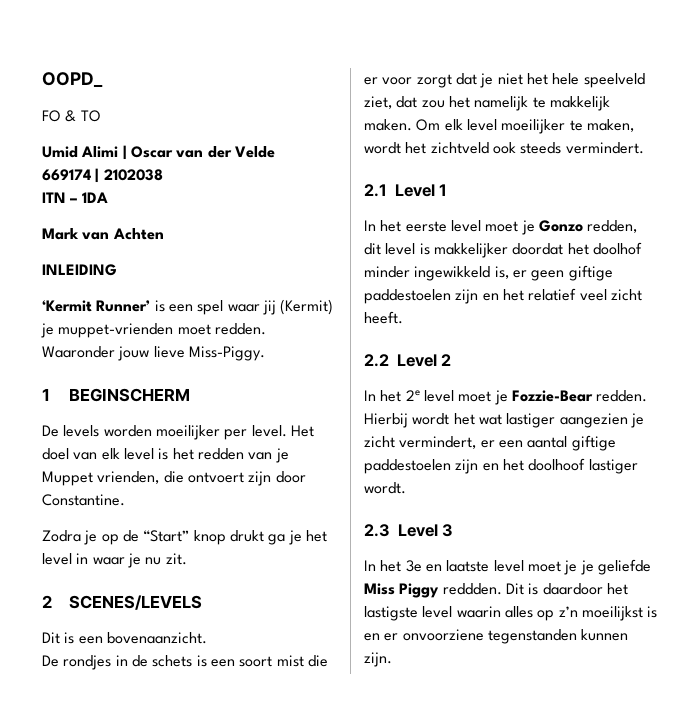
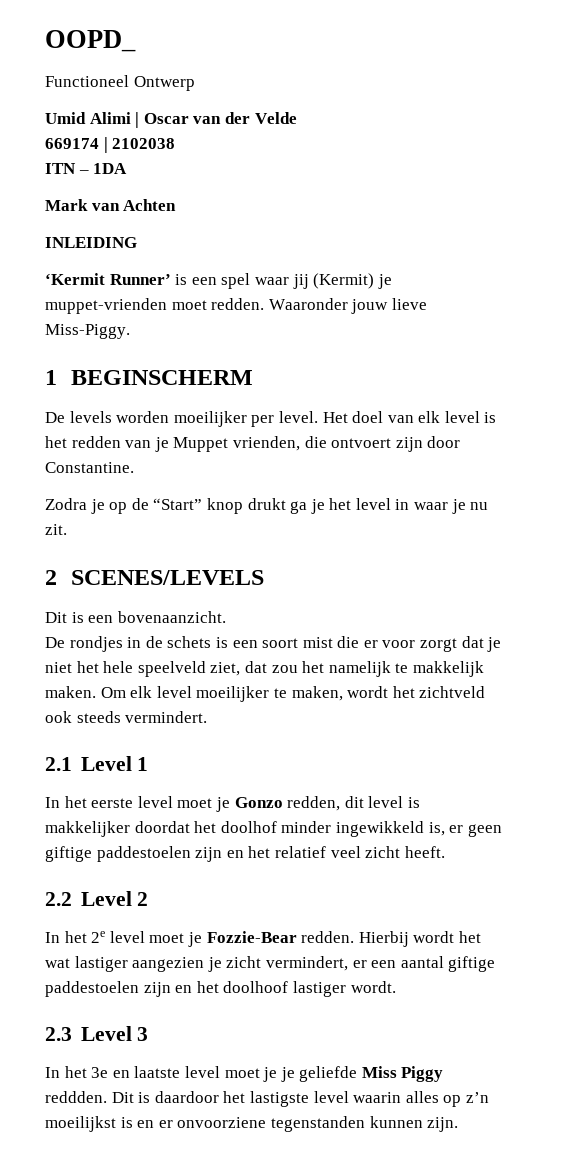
[42,110,101,122] FO & TO -> [45,75,195,91] Functioneel Ontwerp

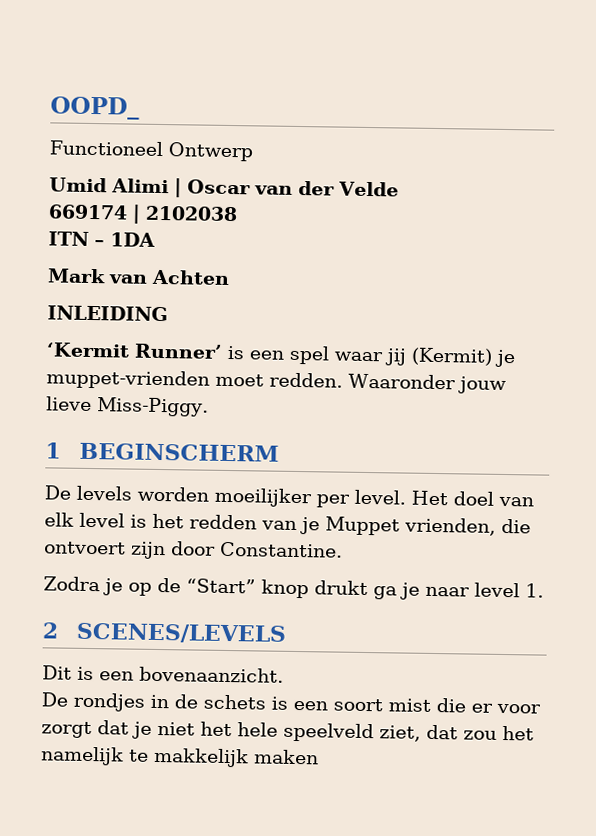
[329,498,489,514] [45,524,67,535] het level in waar je nu zit. -> [425,582,544,598] naar level 1.
[45,686,486,702] [45,711,208,723] [45,756,149,771] [45,796,420,812] [45,821,502,837] [45,846,445,862] [45,891,149,906] [45,931,481,947] [45,956,496,972] [45,981,396,997] [45,1026,149,1041] [45,1066,444,1082] [45,1091,489,1107] [45,1116,459,1132] maken. Om elk level moeilijker te maken, wordt het zichtveld ook steeds vermindert. // 2.1 Level 1 // In het eerste level moet je Gonzo redden, dit level is makkelijker doordat het doolhof minder ingewikkeld is, er geen giftige paddestoelen zijn en het relatief veel zicht heeft. // 2.2 Level 2 // In het 2e level moet je Fozzie-Bear redden. Hierbij wordt het wat lastiger aangezien je zicht vermindert, er een aantal giftige paddestoelen zijn en het doolhoof lastiger wordt. // 2.3 Level 3 // In het 3e en laatste level moet je je geliefde Miss Piggy reddden. Dit is daardoor het lastigste level waarin alles op z’n moeilijkst is en er onvoorziene tegenstanden kunnen zijn. -> [253,749,319,765] maken

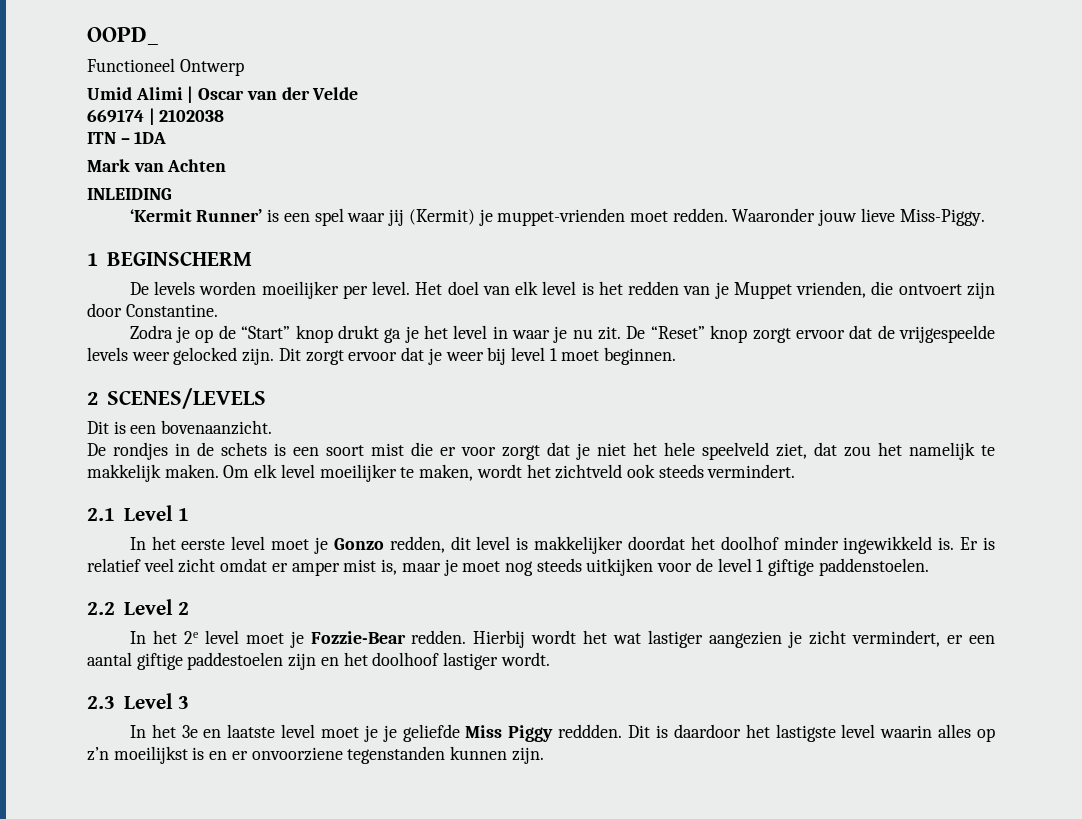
[425,582,544,598] naar level 1. -> [423,325,996,343] [87,347,677,365] het level in waar je nu zit. De “Reset” knop zorgt ervoor dat de vrijgespeelde levels weer gelocked zijn. Dit zorgt ervoor dat je weer bij level 1 moet beginnen.
[253,749,319,765] maken -> [164,464,796,482] [87,505,190,521] [129,536,995,554] [87,558,929,576] [87,599,190,615] [129,630,996,648] [87,652,550,670] [87,693,190,709] [129,724,995,742] [87,746,544,764] maken. Om elk level moeilijker te maken, wordt het zichtveld ook steeds vermindert. // 2.1 Level 1 // In het eerste level moet je Gonzo redden, dit level is makkelijker doordat het doolhof minder ingewikkeld is. Er is relatief veel zicht omdat er amper mist is, maar je moet nog steeds uitkijken voor de level 1 giftige paddenstoelen. // 2.2 Level 2 // In het 2e level moet je Fozzie-Bear redden. Hierbij wordt het wat lastiger aangezien je zicht vermindert, er een aantal giftige paddestoelen zijn en het doolhoof lastiger wordt. // 2.3 Level 3 // In het 3e en laatste level moet je je geliefde Miss Piggy reddden. Dit is daardoor het lastigste level waarin alles op z’n moeilijkst is en er onvoorziene tegenstanden kunnen zijn.

